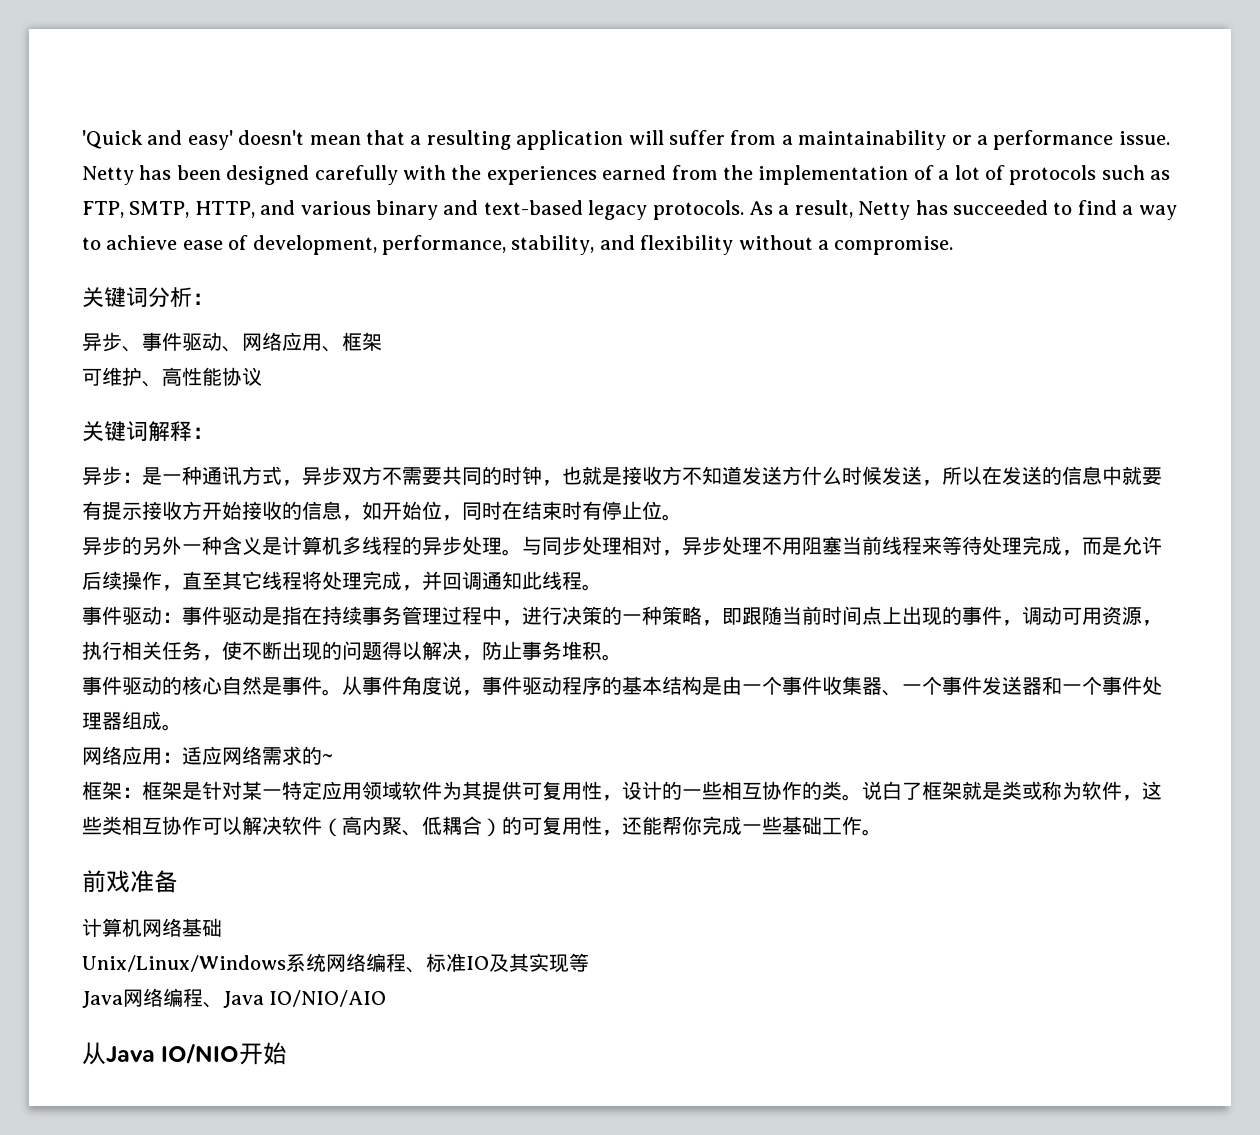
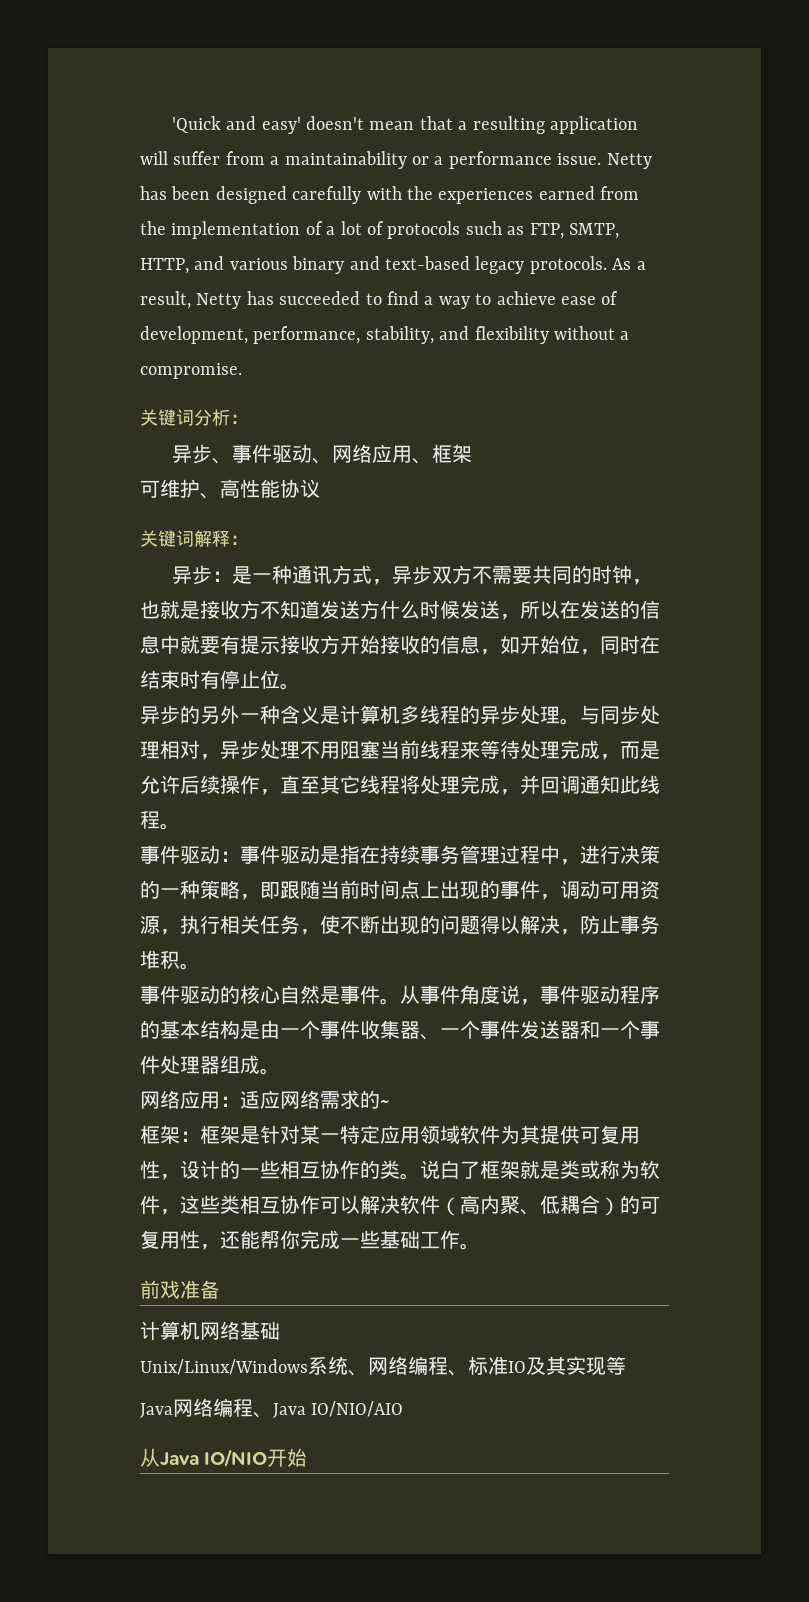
(326, 962) none -> [348,1370,368,1376] 、

